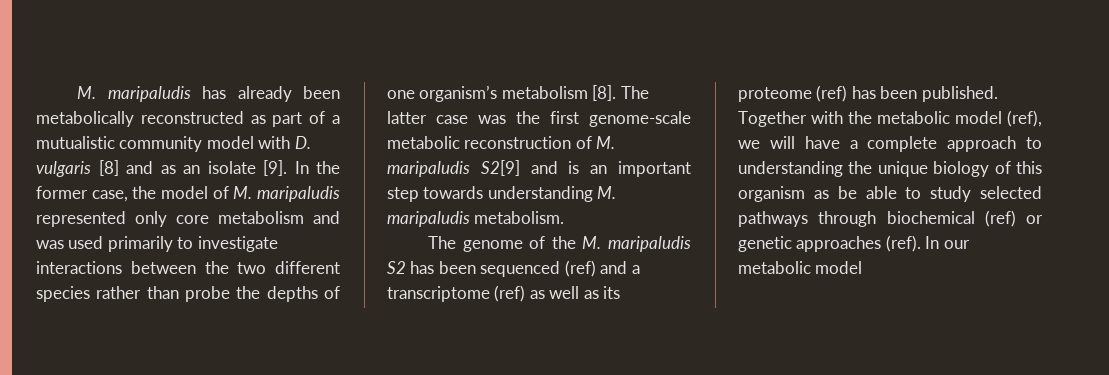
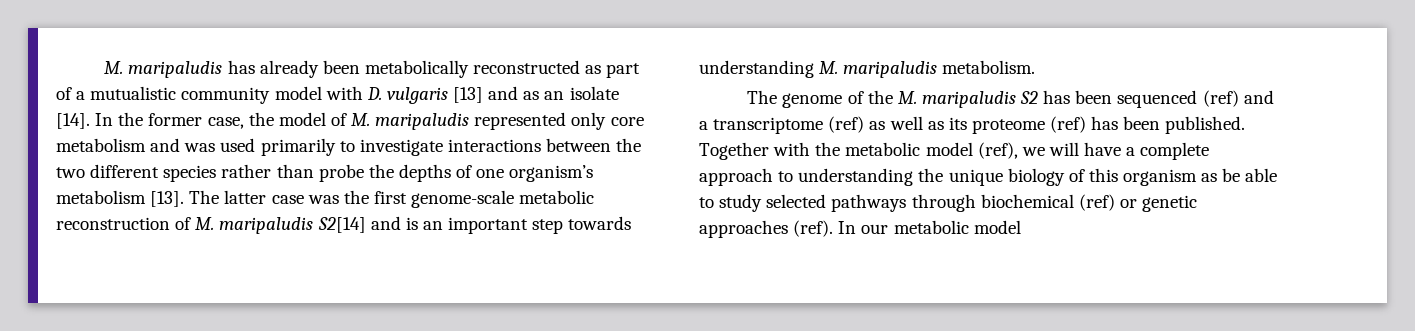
[98,160,119,176] [8] -> [453,87,484,103] [13]
[263,160,287,176] [9]. -> [56,113,90,129] [14].
[592,85,617,101] [8]. -> [150,191,185,207] [13].
[480,160,520,176] S2[9] -> [317,217,366,233] S2[14]

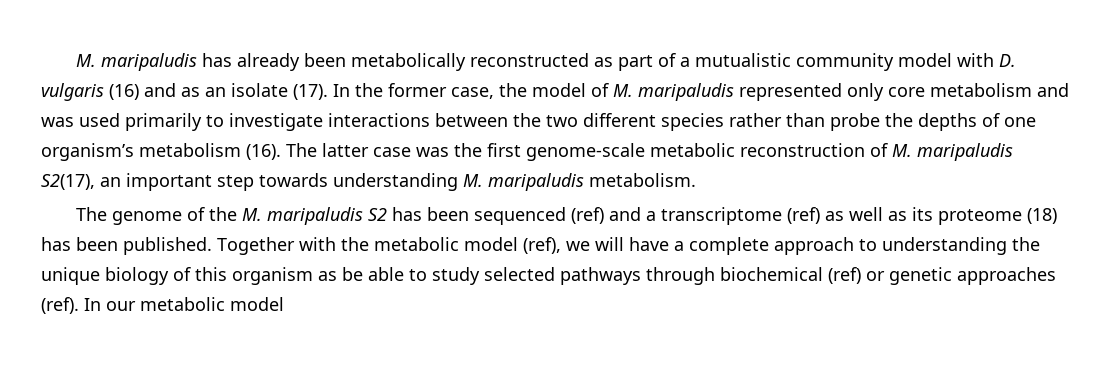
[453,87,484,103] [13] -> [109,84,139,100] (16)
[56,113,90,129] [14]. -> [293,84,328,100] (17).
[150,191,185,207] [13]. -> [246,144,281,160] (16).
[317,216,418,233] S2[14] and is -> [41,174,95,190] S2(17),
[1050,116,1087,133] (ref) -> [1026,208,1057,224] (18)

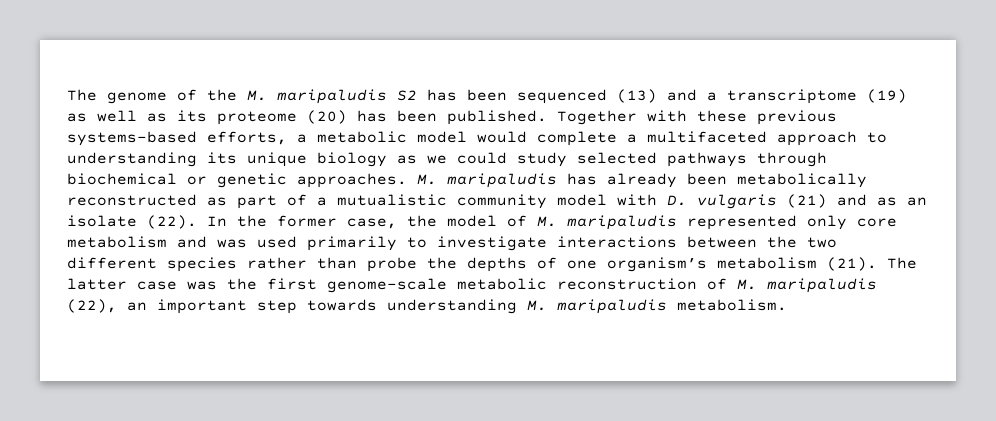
(75, 60) none -> [67,89,907,104] [67,110,837,125] [67,131,887,146] [67,152,827,167] [67,173,407,188] The genome of the M. maripaludis S2 has been sequenced (13) and a transcriptome (19) as well as its proteome (20) has been published. Together with these previous systems-based efforts, a metabolic model would complete a multifaceted approach to understanding its unique biology as we could study selected pathways through biochemical or genetic approaches.
[109,84,139,100] (16) -> [787,194,827,208] (21)
[293,84,328,100] (17). -> [147,215,197,229] (22).
[246,144,281,160] (16). -> [827,257,877,271] (21).
[41,174,95,190] S2(17), -> [67,299,117,313] (22),
[75,207,1057,225] [41,237,1040,255] [41,267,1056,285] [41,297,284,314] // The genome of the M. maripaludis S2 has been sequenced (ref) and a transcriptome (ref) as well as its proteome (18) has been published. Together with the metabolic model (ref), we will have a complete approach to understanding the unique biology of this organism as be able to study selected pathways through biochemical (ref) or genetic approaches (ref). In our metabolic model -> (787, 305) none

